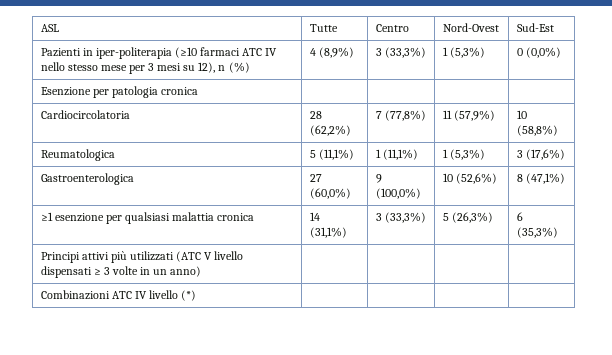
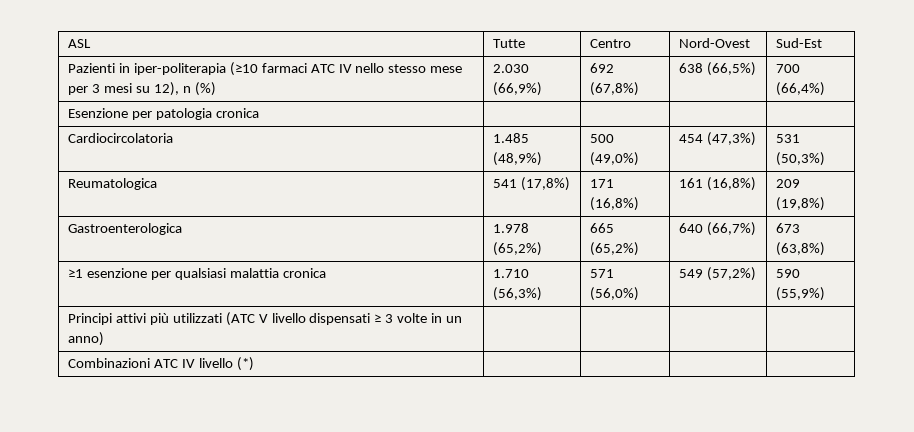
[309,47,354,58] [375,47,426,58] [442,47,485,58] [516,47,561,58] 4 (8,9%) | 3 (33,3%) | 1 (5,3%) | 0 (0,0%) -> [493,64,530,73] [493,82,543,96] [590,63,615,73] [590,82,640,96] [679,62,756,76] [776,64,801,73] [776,82,826,96] 2.030 (66,9%) | 692 (67,8%) | 638 (66,5%) | 700 (66,4%)
[309,111,322,119] [309,125,351,136] [375,110,426,121] [442,110,495,121] [516,110,527,119] [516,125,558,136] [40,149,115,161] [309,149,354,160] [375,149,418,160] [442,149,485,160] [516,149,565,160] [40,173,134,185] [309,174,322,182] [309,188,351,199] [375,174,382,183] [375,188,421,199] [442,173,497,184] [516,173,565,184] 28 (62,2%) | 7 (77,8%) | 11 (57,9%) | 10 (58,8%) // Reumatologica | 5 (11,1%) | 1 (11,1%) | 1 (5,3%) | 3 (17,6%) // Gastroenterologica | 27 (60,0%) | 9 (100,0%) | 10 (52,6%) | 8 (47,1%) -> [493,133,530,143] [493,152,543,166] [590,134,615,143] [590,152,640,166] [679,132,756,146] [776,134,801,143] [776,152,826,166] [68,178,158,190] [493,177,570,191] [590,179,615,188] [590,197,640,211] [679,177,756,191] [776,179,801,188] [776,197,826,211] [68,223,183,235] [493,223,530,233] [493,242,543,256] [590,223,615,233] [590,242,640,256] [679,222,756,236] [776,223,801,233] [776,242,826,256] 1.485 (48,9%) | 500 (49,0%) | 454 (47,3%) | 531 (50,3%) // Reumatologica | 541 (17,8%) | 171 (16,8%) | 161 (16,8%) | 209 (19,8%) // Gastroenterologica | 1.978 (65,2%) | 665 (65,2%) | 640 (66,7%) | 673 (63,8%)
[309,212,320,221] [309,227,347,238] [375,212,426,223] [442,212,493,223] [516,212,523,221] [516,227,558,238] 14 (31,1%) | 3 (33,3%) | 5 (26,3%) | 6 (35,3%) -> [493,269,530,278] [493,287,543,301] [590,269,615,278] [590,287,640,301] [679,267,756,281] [776,269,801,278] [776,287,826,301] 1.710 (56,3%) | 571 (56,0%) | 549 (57,2%) | 590 (55,9%)

